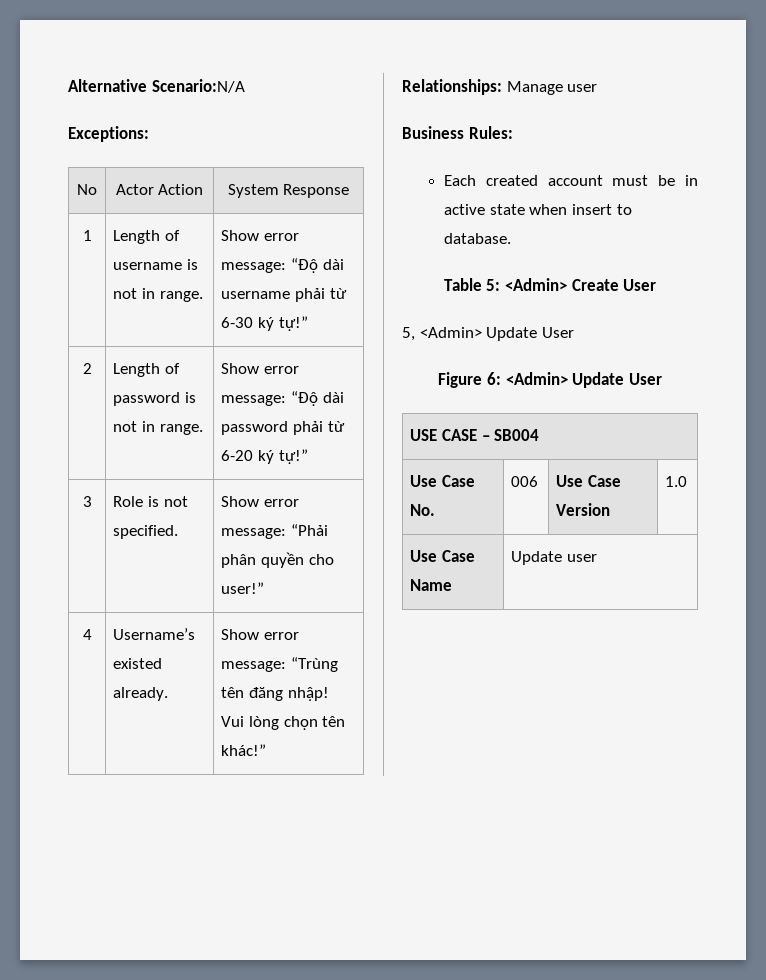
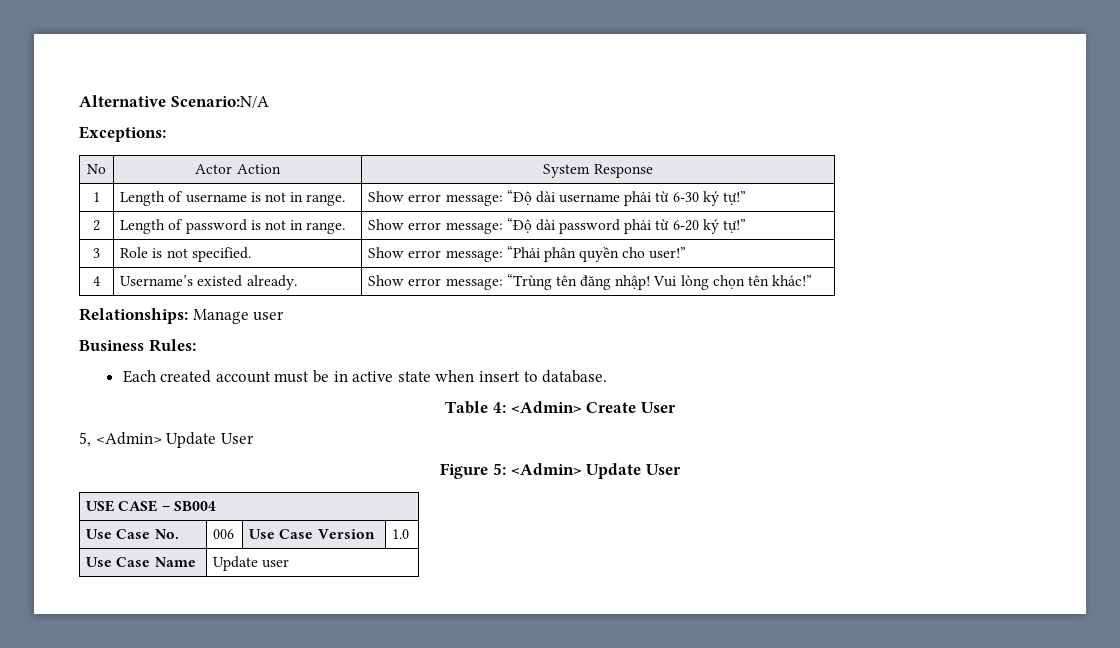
[486,279,501,291] 5: -> [492,402,506,413] 4:
[486,372,501,385] 6: -> [492,463,506,475] 5:

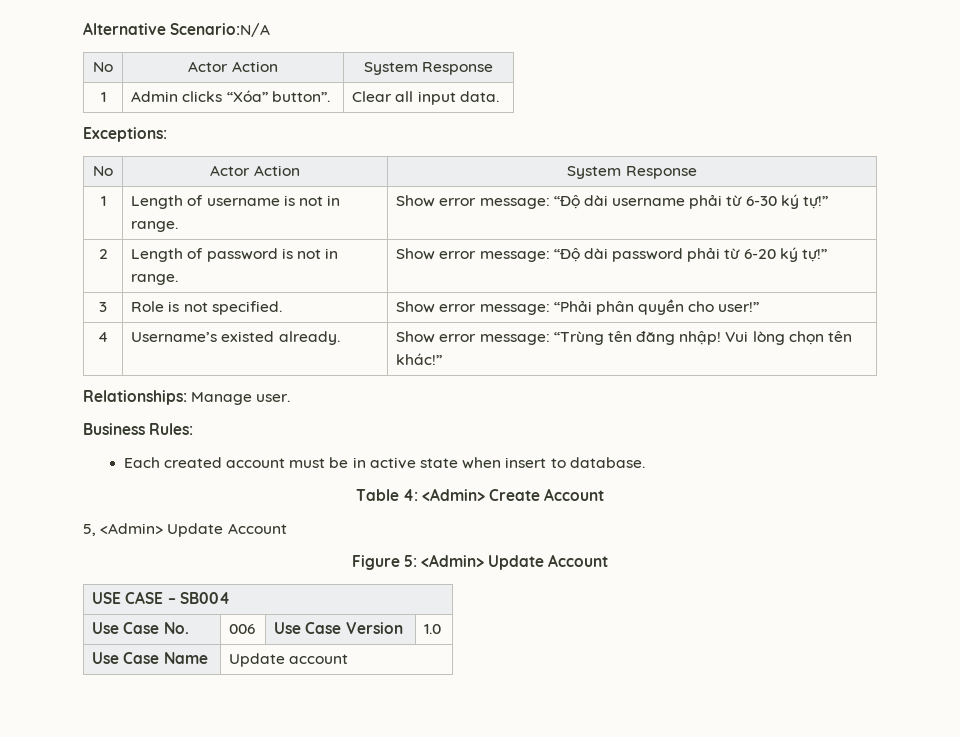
(269, 102) none -> [93,62,113,72] [188,61,278,72] [363,62,494,75] [100,92,106,102] [131,90,330,102] [352,91,499,105] // No | Actor Action | System Response // 1 | Admin clicks “Xóa” button”. | Clear all input data.
[253,311,285,321] user -> [256,394,291,402] user.
[640,402,676,413] User -> [544,488,605,501] Account
[220,433,254,444] User -> [227,523,287,534] Account
[645,464,681,475] User -> [548,554,609,567] Account
[262,559,290,568] user -> [289,654,349,664] account

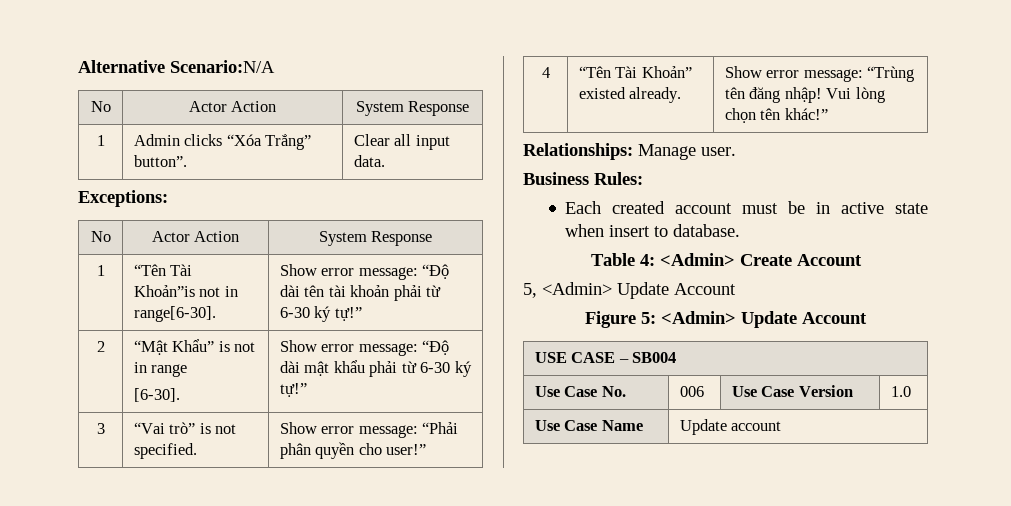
[226,90,268,102] “Xóa” -> [226,134,312,150] “Xóa Trắng”
[131,195,341,209] [131,221,179,232] [396,195,686,209] Length of username is not in range. | Show error message: “Độ dài username -> [133,264,193,276] [133,285,238,297] [133,306,216,322] [279,264,450,280] [279,285,390,297] “Tên Tài Khoản”is not in range[6-30]. | Show error message: “Độ dài tên tài khoản
[131,248,339,262] [131,274,179,285] [396,247,776,262] Length of password is not in range. | Show error message: “Độ dài password phải từ 6-20 -> [133,339,256,355] [133,362,188,377] [133,388,180,402] [279,340,450,356] [279,360,451,377] “Mật Khẩu” is not in range // [6-30]. | Show error message: “Độ dài mật khẩu phải từ 6-30
[131,301,165,312] Role -> [133,422,196,434] “Vai trò”
[131,332,218,342] Username’s -> [578,66,692,78] “Tên Tài Khoản”

